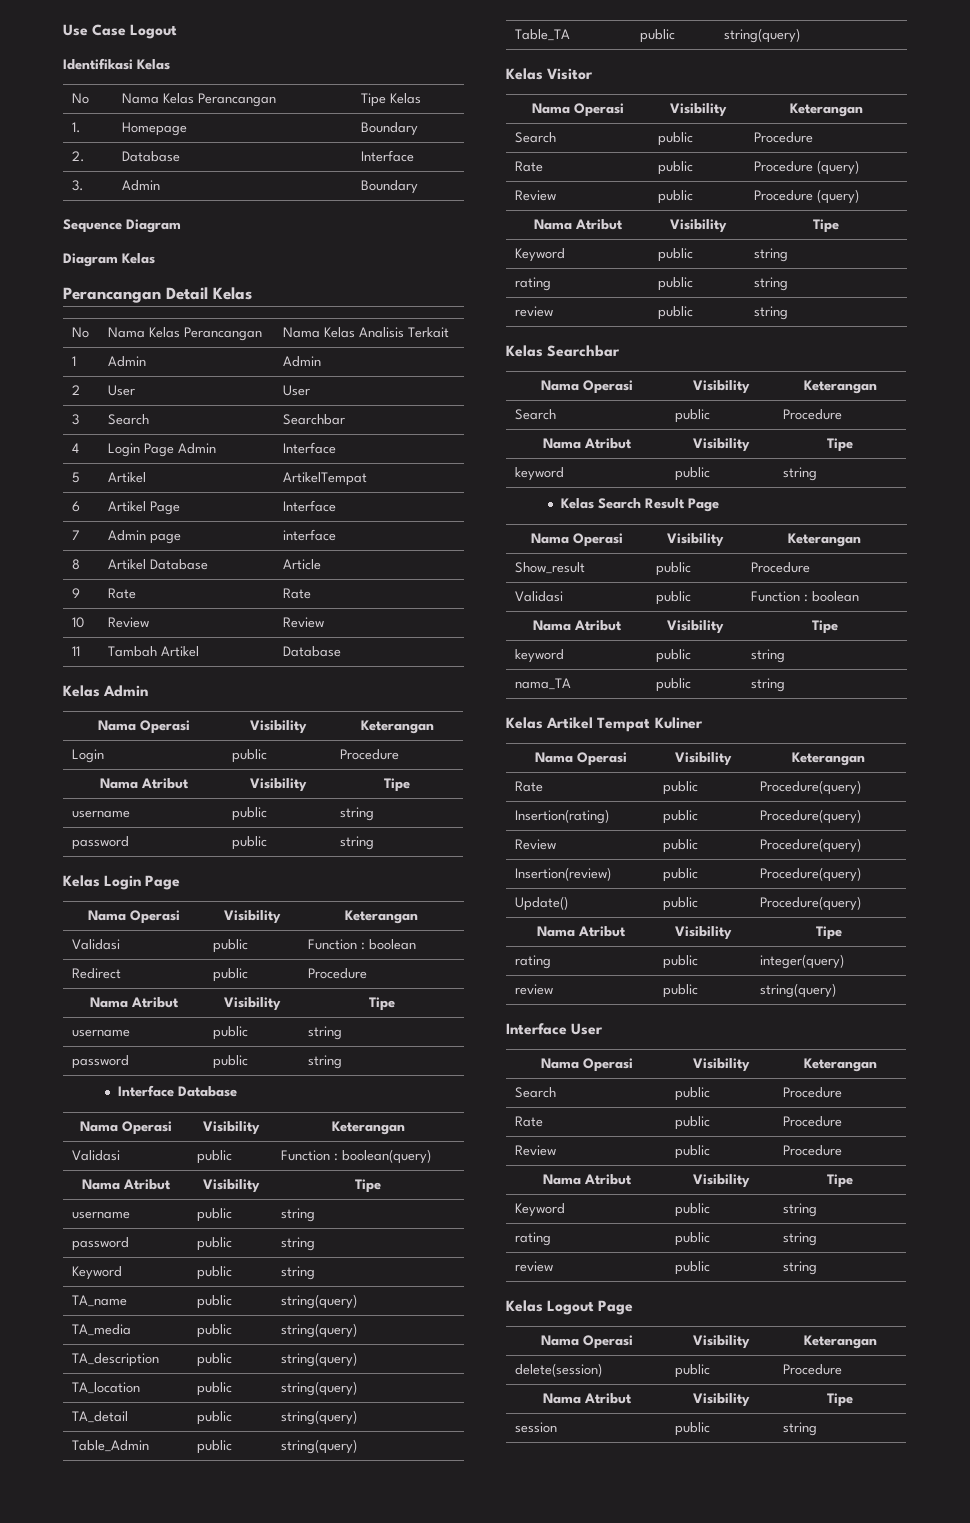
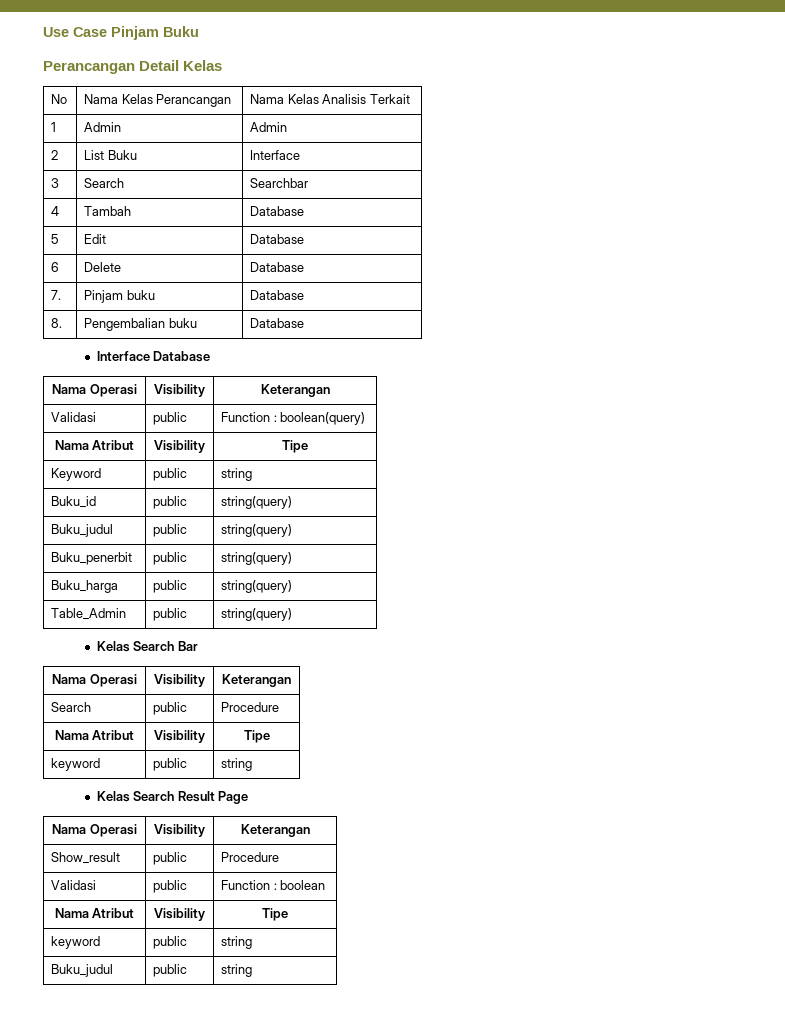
[130,24,178,39] [63,58,170,70] [72,93,90,104] [122,93,277,107] [361,93,422,107] [72,122,82,133] [122,122,188,136] [361,122,419,136] [72,151,86,162] [122,151,181,162] [361,150,415,162] [72,180,85,191] [122,180,161,191] [361,180,419,194] [63,219,181,233] [63,253,155,267] Logout // Identifikasi Kelas // No | Nama Kelas Perancangan | Tipe Kelas // 1. | Homepage | Boundary // 2. | Database | Interface // 3. | Admin | Boundary // Sequence Diagram // Diagram Kelas -> [111,26,199,40] Pinjam Buku
[108,385,136,396] [283,385,311,396] User | User -> [84,150,137,160] [250,150,301,160] List Buku | Interface
[108,443,217,457] [283,442,337,454] Login Page Admin | Interface -> [84,206,132,216] [250,206,305,216] Tambah | Database
[108,472,147,483] [283,472,368,486] Artikel | ArtikelTempat -> [84,234,107,244] [250,234,305,244] Edit | Database
[108,501,181,515] [283,500,337,512] [72,530,81,540] [108,530,182,544] [283,529,337,541] [72,559,81,570] [108,559,209,570] [283,559,322,570] [72,588,81,598] [108,588,137,599] [283,588,312,599] [72,617,85,628] [108,617,150,628] [283,617,325,628] [72,646,81,656] [108,646,200,657] [283,646,342,657] [63,685,149,697] [97,720,190,734] [249,720,307,734] [360,720,434,734] [72,749,105,763] [232,749,268,763] [340,749,400,760] [99,778,189,789] [249,778,307,792] [384,778,410,792] [72,810,131,818] [232,807,268,821] [340,807,375,821] [72,836,130,850] [232,836,268,850] [340,836,375,850] [63,875,181,890] [88,910,180,924] [224,910,281,924] [345,910,418,924] [72,939,121,950] [213,939,249,953] [308,939,417,950] [72,968,122,979] [213,968,249,982] [308,968,368,979] [90,997,179,1008] [224,997,281,1011] [368,997,395,1011] [72,1029,131,1037] [213,1026,249,1040] [308,1026,343,1040] [72,1055,130,1069] [213,1055,249,1069] [308,1055,343,1069] Artikel Page | Interface // 7 | Admin page | interface // 8 | Artikel Database | Article // 9 | Rate | Rate // 10 | Review | Review // 11 | Tambah Artikel | Database // Kelas Admin // Nama Operasi | Visibility | Keterangan // Login | public | Procedure // Nama Atribut | Visibility | Tipe // username | public | string // password | public | string // Kelas Login Page // Nama Operasi | Visibility | Keterangan // Validasi | public | Function : boolean // Redirect | public | Procedure // Nama Atribut | Visibility | Tipe // username | public | string // password | public | string -> [84,262,122,272] [250,262,305,272] [51,290,62,300] [84,290,155,303] [250,290,305,300] [51,318,63,328] [84,318,197,331] [250,318,305,328] Delete | Database // 7. | Pinjam buku | Database // 8. | Pengembalian buku | Database
[72,1211,131,1219] [197,1208,233,1222] [281,1208,316,1222] [72,1237,130,1251] [197,1237,233,1251] [281,1237,316,1251] [72,1266,123,1280] [197,1266,233,1280] [281,1266,316,1280] [72,1295,128,1307] [197,1295,233,1309] [281,1294,358,1309] [72,1324,132,1336] [197,1324,233,1338] [281,1323,358,1338] [72,1353,160,1367] [197,1353,233,1367] [281,1352,358,1367] [72,1382,141,1394] [197,1382,233,1396] [281,1381,358,1396] [72,1411,129,1423] // username | public | string // password | public | string // Keyword | public | string // TA_name | public | string(query) // TA_media | public | string(query) // TA_description | public | string(query) // TA_location | public | string(query) // TA_detail -> [51,468,102,481] [153,468,188,481] [221,468,253,481] [51,496,97,508] [153,496,188,509] [221,496,293,509] [51,524,114,537] [153,524,188,537] [221,524,293,537] [51,552,133,565] [153,552,188,565] [221,552,293,565] [51,580,119,593] // Keyword | public | string // Buku_id | public | string(query) // Buku_judul | public | string(query) // Buku_penerbit | public | string(query) // Buku_harga
[515,29,571,41] [640,29,676,43] [724,28,801,43] [506,68,594,80] [532,103,624,117] [669,103,727,117] [789,103,863,117] [515,132,557,143] [658,132,694,146] [754,132,814,143] [515,161,544,172] [658,161,694,175] [754,160,860,175] [515,190,557,201] [658,190,694,204] [754,189,860,204] [534,219,623,230] [669,219,727,233] [813,219,839,233] [515,248,566,262] [658,248,694,262] [754,248,789,262] [515,277,552,291] [658,277,694,291] [754,277,789,291] [515,306,554,317] [658,306,694,320] [754,306,789,320] [506,345,621,357] // Table_TA | public | string(query) // Kelas Visitor // Nama Operasi | Visibility | Keterangan // Search | public | Procedure // Rate | public | Procedure (query) // Review | public | Procedure (query) // Nama Atribut | Visibility | Tipe // Keyword | public | string // rating | public | string // review | public | string // Kelas Searchbar -> [96,641,198,652] // Kelas Search Bar
[515,678,572,690] [656,678,692,692] [751,678,786,692] [506,717,703,732] [534,752,627,766] [675,752,732,766] [792,752,865,766] [515,781,544,792] [663,781,699,795] [760,780,862,795] [515,809,610,824] [663,810,699,824] [760,809,862,824] [515,839,557,850] [663,839,699,853] [760,838,862,853] [515,867,612,881] [663,868,699,882] [760,867,862,882] [515,896,569,911] [663,897,699,911] [760,896,862,911] [536,926,626,937] [675,926,732,940] [815,926,842,940] [515,955,552,969] [663,955,699,969] [760,954,845,969] [515,984,554,995] [663,984,699,998] [760,983,837,998] [506,1023,604,1035] [540,1058,633,1072] [692,1058,750,1072] [803,1058,877,1072] [515,1087,557,1098] [675,1087,711,1101] [783,1087,843,1098] [515,1116,544,1127] [675,1116,711,1130] [783,1116,843,1127] [515,1145,557,1156] [675,1145,711,1159] [783,1145,843,1156] [542,1174,632,1185] [692,1174,750,1188] [827,1174,853,1188] [515,1203,566,1217] [675,1203,711,1217] [783,1203,818,1217] [515,1232,552,1246] [675,1232,711,1246] [783,1232,818,1246] [515,1261,554,1272] [675,1261,711,1275] [783,1261,818,1275] [506,1300,634,1315] [540,1335,633,1349] [692,1335,750,1349] [803,1335,877,1349] [515,1363,603,1377] [675,1364,711,1378] [783,1364,843,1375] [542,1393,632,1404] [692,1393,750,1407] [827,1393,853,1407] [515,1422,558,1433] [675,1422,711,1436] [783,1422,818,1436] nama_TA | public | string // Kelas Artikel Tempat Kuliner // Nama Operasi | Visibility | Keterangan // Rate | public | Procedure(query) // Insertion(rating) | public | Procedure(query) // Review | public | Procedure(query) // Insertion(review) | public | Procedure(query) // Update() | public | Procedure(query) // Nama Atribut | Visibility | Tipe // rating | public | integer(query) // review | public | string(query) // Interface User // Nama Operasi | Visibility | Keterangan // Search | public | Procedure // Rate | public | Procedure // Review | public | Procedure // Nama Atribut | Visibility | Tipe // Keyword | public | string // rating | public | string // review | public | string // Kelas Logout Page // Nama Operasi | Visibility | Keterangan // delete(session) | public | Procedure // Nama Atribut | Visibility | Tipe // session | public | string -> [51,964,114,977] [153,964,188,977] [221,964,253,977] Buku_judul | public | string

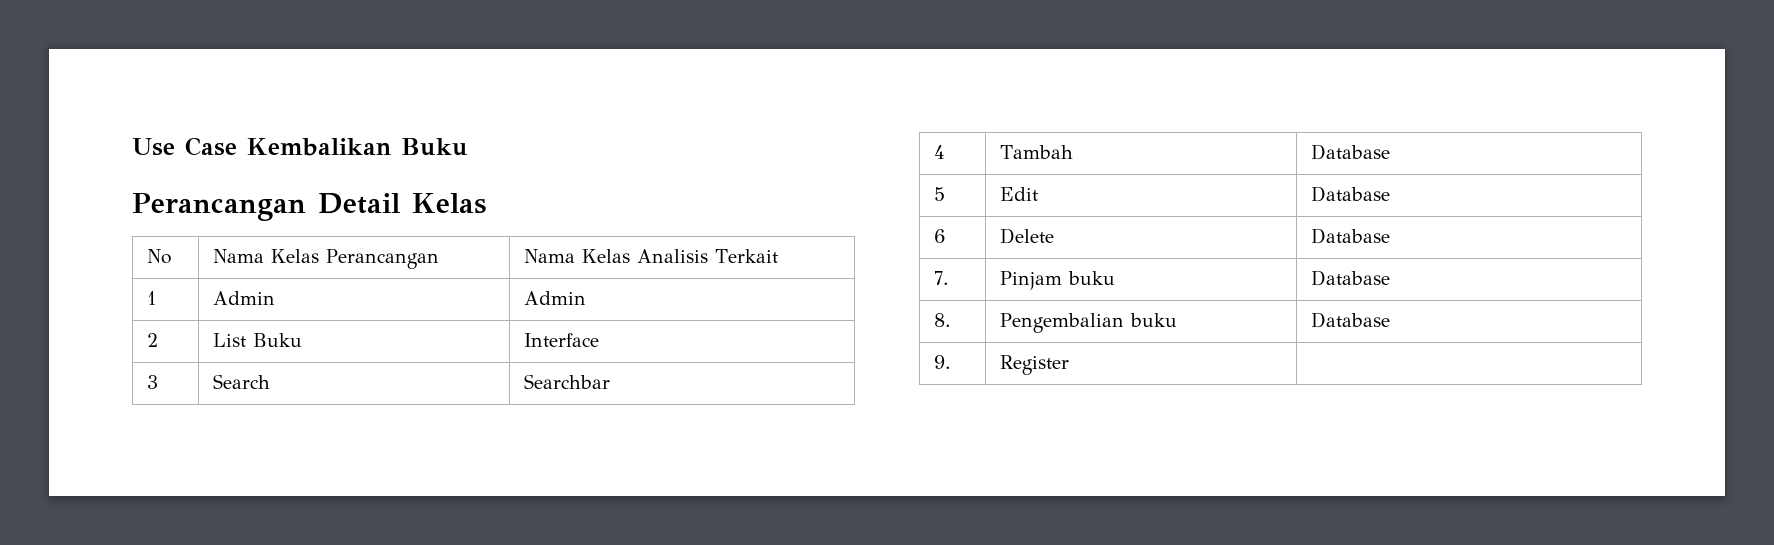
[111,26,159,40] Pinjam -> [247,138,391,156] Kembalikan
[96,351,211,362] [52,384,137,397] [154,384,205,397] [260,384,330,397] [51,412,97,422] [153,412,188,425] [221,412,366,425] [54,440,135,450] [154,440,205,453] [282,440,308,453] [51,468,102,481] [153,468,188,481] [221,468,253,481] [51,496,97,508] [153,496,188,509] [221,496,293,509] [51,524,114,537] [153,524,188,537] [221,524,293,537] [51,552,133,565] [153,552,188,565] [221,552,293,565] [51,580,119,593] [153,580,188,593] [221,580,293,593] [51,608,127,620] [153,608,188,621] [221,608,293,621] [96,641,198,652] [52,674,137,687] [154,674,205,687] [222,674,291,687] [51,702,92,712] [153,702,188,715] [221,702,280,712] [54,730,135,740] [154,730,205,743] [243,730,270,743] [51,758,101,771] [153,758,188,771] [221,758,253,771] [96,791,249,804] [52,824,137,837] [154,824,205,837] [240,824,310,837] [51,852,121,864] [153,852,188,865] [221,852,280,862] [51,880,97,890] [153,880,188,893] [221,880,326,890] [54,908,135,918] [154,908,205,921] [262,908,288,921] [51,936,101,949] [153,936,188,949] [221,936,253,949] [51,964,114,977] [153,964,188,977] [221,964,253,977] // Interface Database // Nama Operasi | Visibility | Keterangan // Validasi | public | Function : boolean(query) // Nama Atribut | Visibility | Tipe // Keyword | public | string // Buku_id | public | string(query) // Buku_judul | public | string(query) // Buku_penerbit | public | string(query) // Buku_harga | public | string(query) // Table_Admin | public | string(query) // Kelas Search Bar // Nama Operasi | Visibility | Keterangan // Search | public | Procedure // Nama Atribut | Visibility | Tipe // keyword | public | string // Kelas Search Result Page // Nama Operasi | Visibility | Keterangan // Show_result | public | Procedure // Validasi | public | Function : boolean // Nama Atribut | Visibility | Tipe // keyword | public | string // Buku_judul | public | string -> [933,355,951,369] [999,355,1069,375] // 9. | Register |

